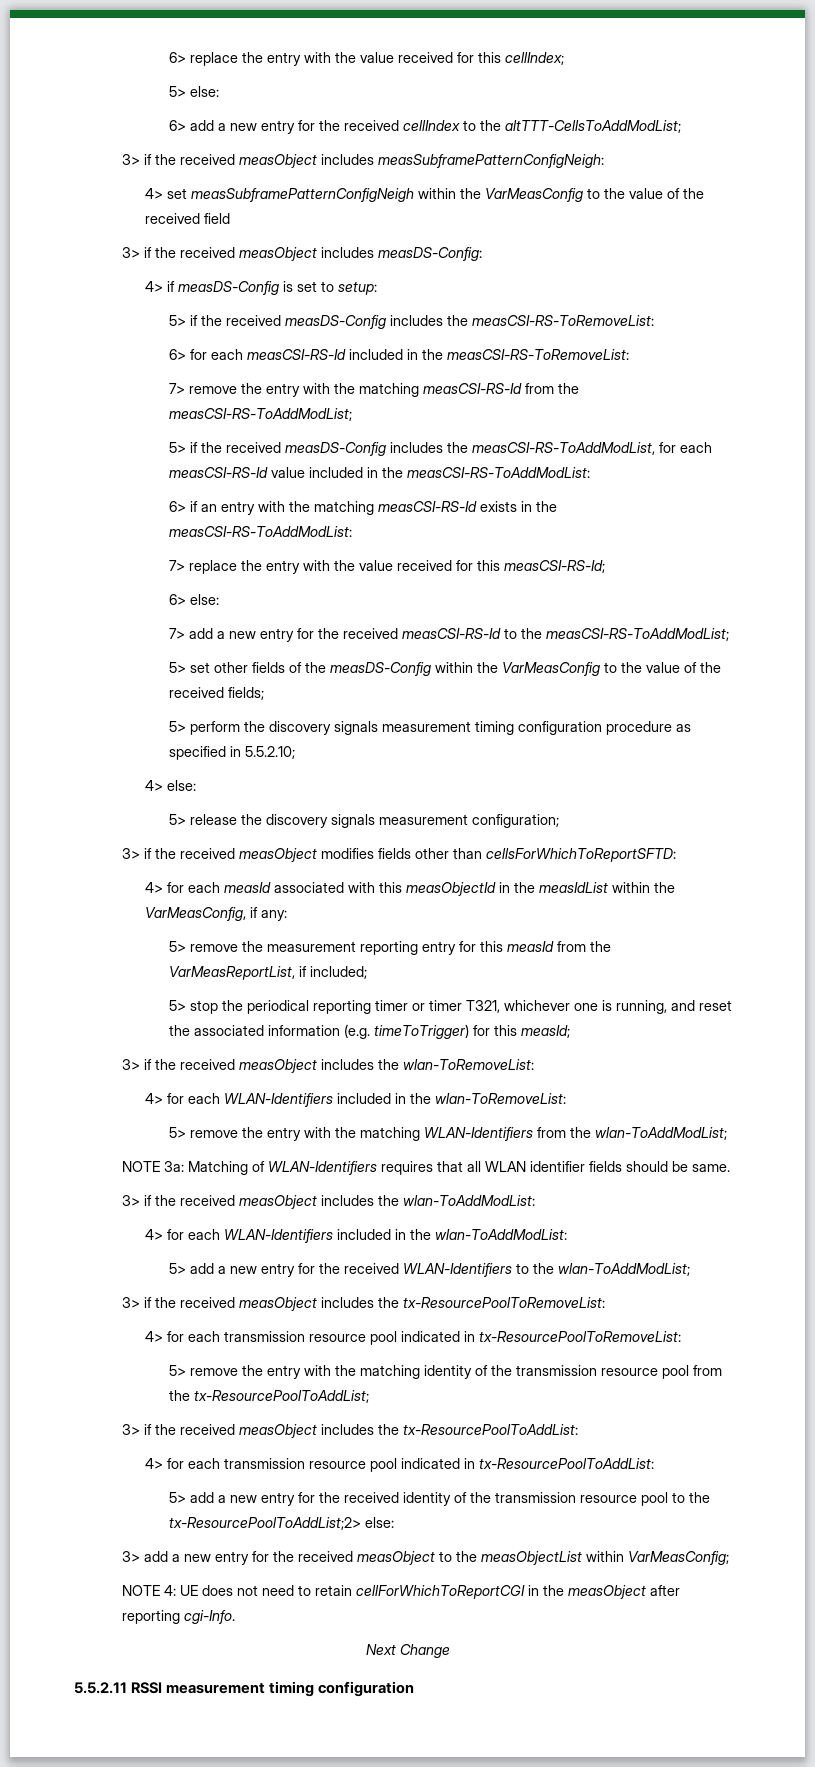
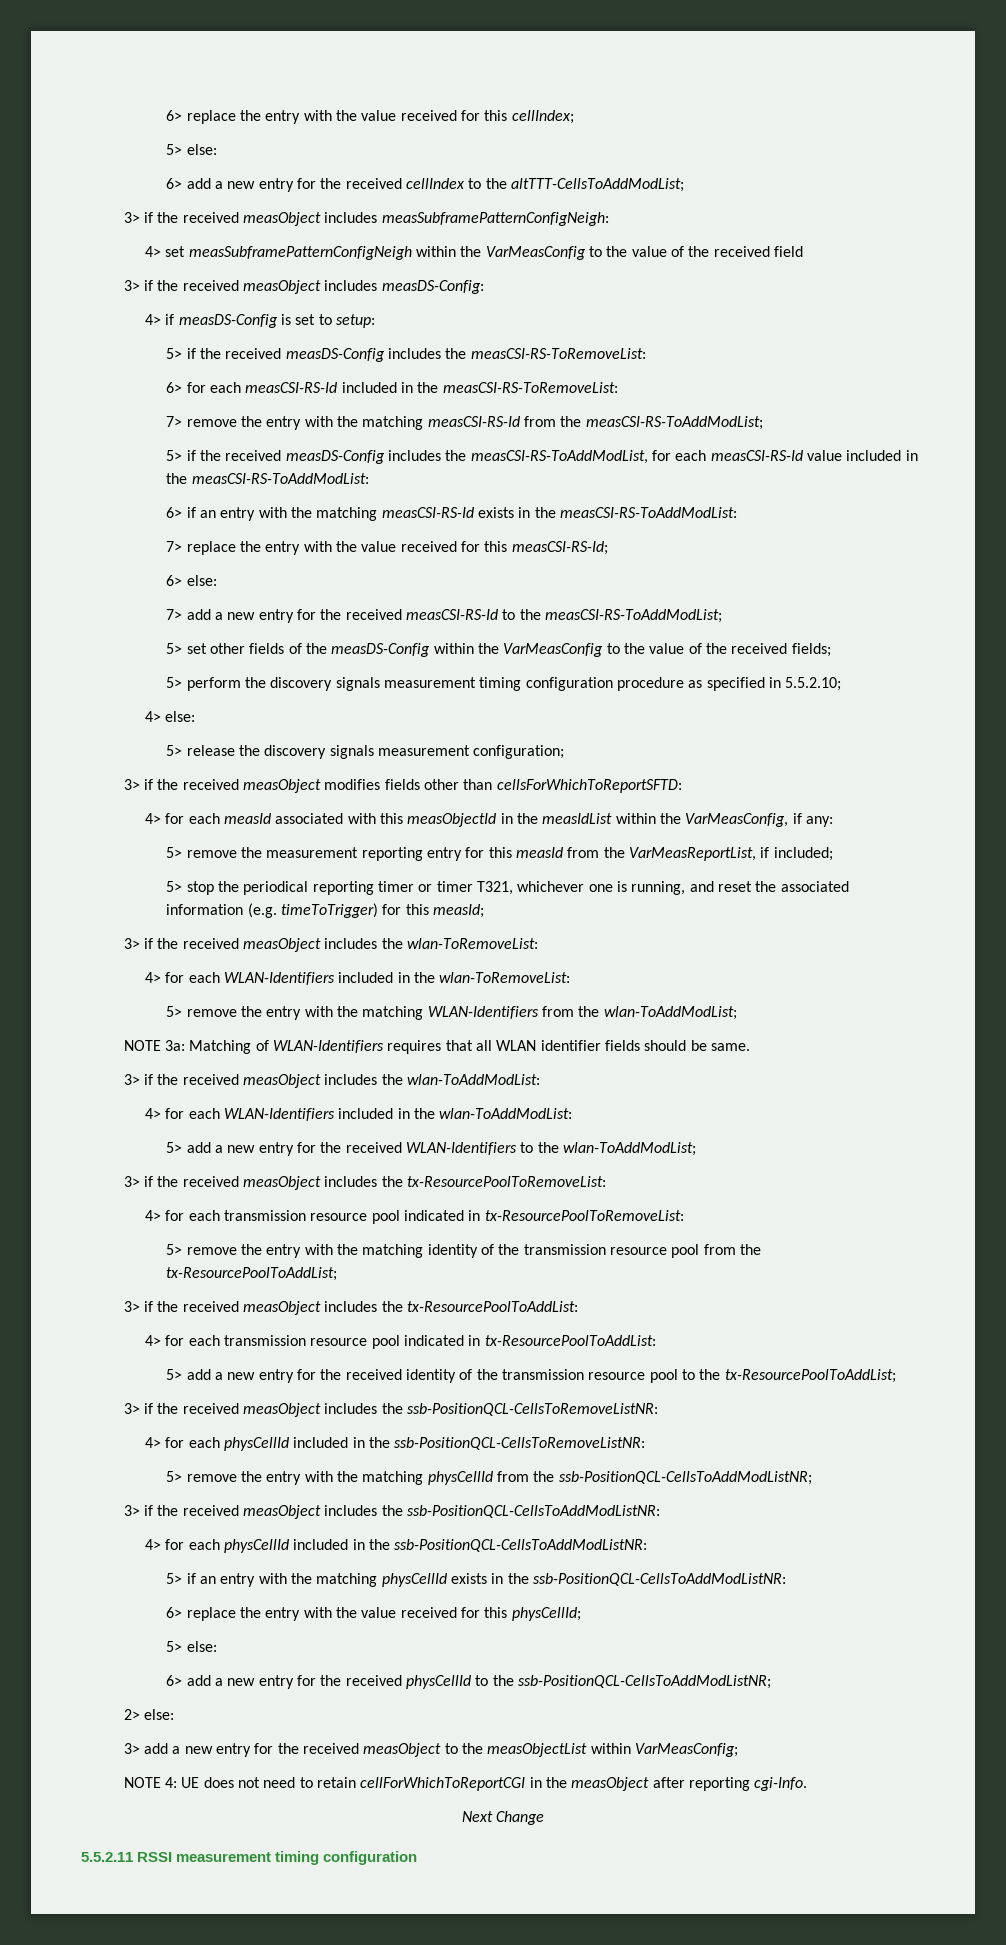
[169,1517,362,1530] tx-ResourcePoolToAddList;2> -> [724,1369,896,1383] [123,1403,658,1417] [145,1437,646,1451] [166,1471,812,1485] [123,1505,660,1519] [145,1539,648,1553] [166,1573,786,1587] [166,1607,581,1621] [166,1641,217,1652] [166,1675,771,1689] [123,1709,140,1720] tx-ResourcePoolToAddList; // 3> if the received measObject includes the ssb-PositionQCL-CellsToRemoveListNR: // 4> for each physCellId included in the ssb-PositionQCL-CellsToRemoveListNR: // 5> remove the entry with the matching physCellId from the ssb-PositionQCL-CellsToAddModListNR; // 3> if the received measObject includes the ssb-PositionQCL-CellsToAddModListNR: // 4> for each physCellId included in the ssb-PositionQCL-CellsToAddModListNR: // 5> if an entry with the matching physCellId exists in the ssb-PositionQCL-CellsToAddModListNR: // 6> replace the entry with the value received for this physCellId; // 5> else: // 6> add a new entry for the received physCellId to the ssb-PositionQCL-CellsToAddModListNR; // 2>

